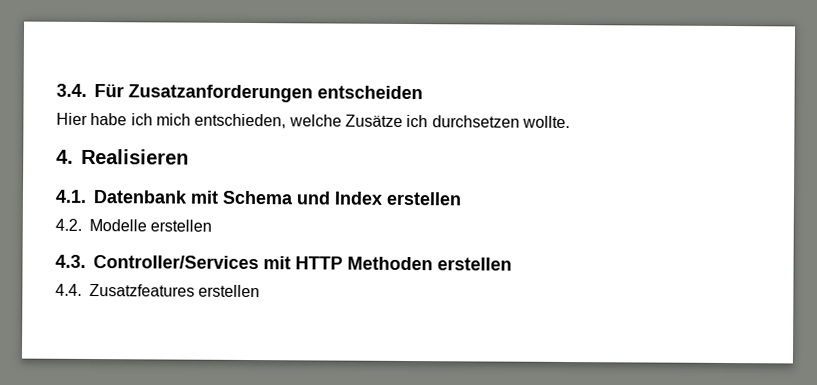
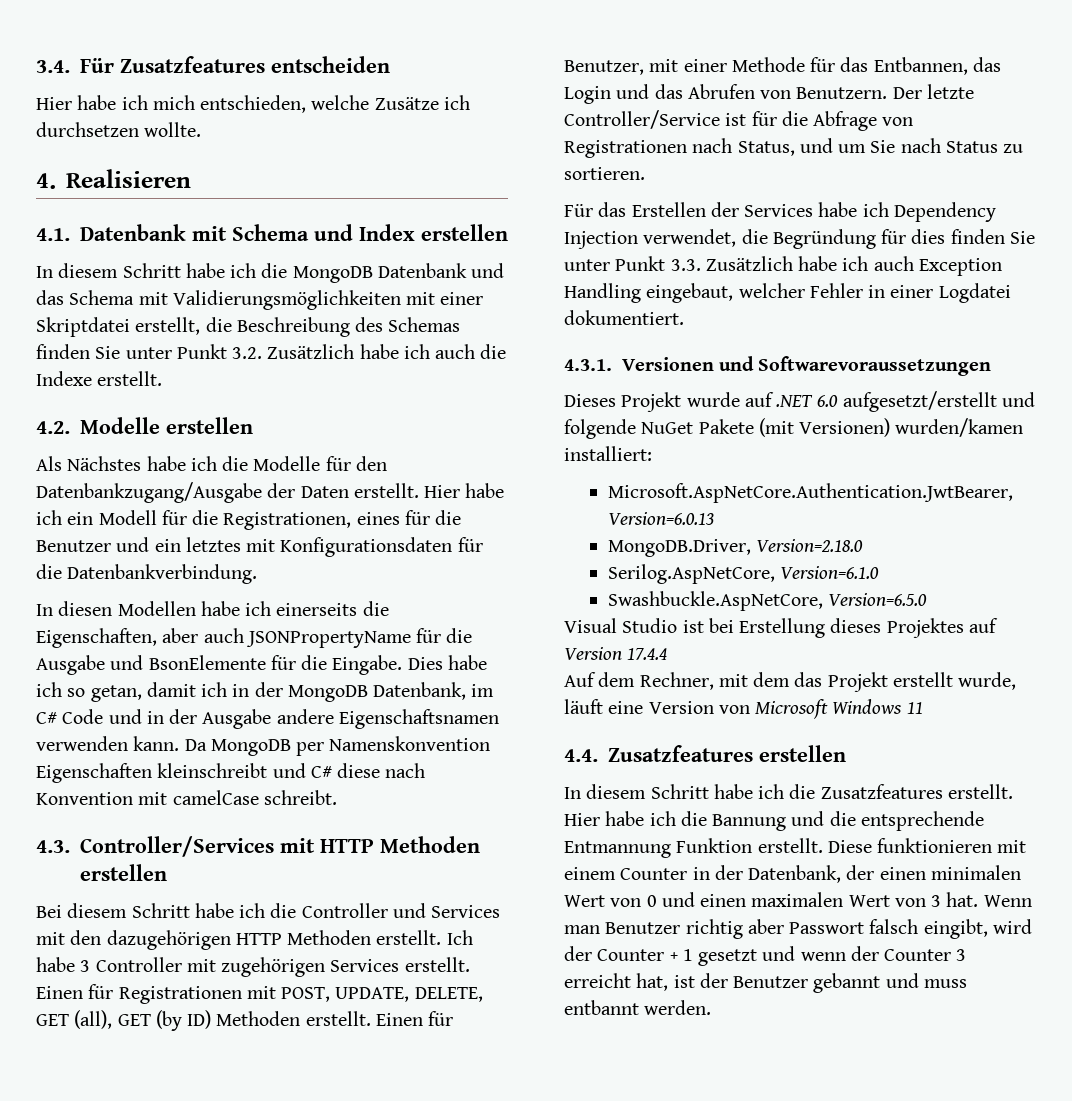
[128,84,313,103] Zusatzanforderungen -> [119,56,265,73] Zusatzfeatures
[55,218,213,232] 4.2. Modelle erstellen -> [36,263,505,283] [36,290,484,310] [36,317,461,337] [36,344,507,359] [36,371,163,386] [36,417,253,434] [36,456,387,471] [36,482,505,503] [36,510,462,530] [36,537,483,557] [36,564,258,584] [36,601,389,616] [36,628,473,648] [36,655,487,675] [36,682,495,702] [36,709,499,729] [36,736,491,756] [36,763,426,783] [36,790,337,805] In diesem Schritt habe ich die MongoDB Datenbank und das Schema mit Validierungsmöglichkeiten mit einer Skriptdatei erstellt, die Beschreibung des Schemas finden Sie unter Punkt 3.2. Zusätzlich habe ich auch die Indexe erstellt. // 4.2. Modelle erstellen // Als Nächstes habe ich die Modelle für den Datenbankzugang/Ausgabe der Daten erstellt. Hier habe ich ein Modell für die Registrationen, eines für die Benutzer und ein letztes mit Konfigurationsdaten für die Datenbankverbindung. // In diesen Modellen habe ich einerseits die Eigenschaften, aber auch JSONPropertyName für die Ausgabe und BsonElemente für die Eingabe. Dies habe ich so getan, damit ich in der MongoDB Datenbank, im C# Code und in der Ausgabe andere Eigenschaftsnamen verwenden kann. Da MongoDB per Namenskonvention Eigenschaften kleinschreibt und C# diese nach Konvention mit camelCase schreibt.
[55,283,261,298] 4.4. Zusatzfeatures erstellen -> [36,903,501,918] [36,930,473,950] [36,957,470,977] [36,984,483,1004] [36,1010,454,1031] [564,57,1001,75] [564,84,974,104] [564,110,914,131] [564,138,1024,158] [564,167,645,180] [564,202,996,222] [564,229,1035,249] [564,256,1002,276] [564,283,1011,303] [564,310,684,325] [564,356,992,376] [564,391,1035,412] [564,418,1024,439] [564,446,652,461] [607,483,1013,503] [607,512,714,525] [607,539,863,557] [607,564,879,584] [607,591,927,611] [564,618,998,638] [564,647,668,660] [564,672,1017,692] [564,699,923,719] [564,745,846,762] [564,784,1013,799] [564,811,984,831] [564,838,1027,858] [564,865,1021,883] [564,892,1032,907] [564,919,1032,939] [564,946,967,966] [564,973,967,993] [564,1000,712,1015] Bei diesem Schritt habe ich die Controller und Services mit den dazugehörigen HTTP Methoden erstellt. Ich habe 3 Controller mit zugehörigen Services erstellt. Einen für Registrationen mit POST, UPDATE, DELETE, GET (all), GET (by ID) Methoden erstellt. Einen für Benutzer, mit einer Methode für das Entbannen, das Login und das Abrufen von Benutzern. Der letzte Controller/Service ist für die Abfrage von Registrationen nach Status, und um Sie nach Status zu sortieren. // Für das Erstellen der Services habe ich Dependency Injection verwendet, die Begründung für dies finden Sie unter Punkt 3.3. Zusätzlich habe ich auch Exception Handling eingebaut, welcher Fehler in einer Logdatei dokumentiert. // 4.3.1. Versionen und Softwarevoraussetzungen // Dieses Projekt wurde auf .NET 6.0 aufgesetzt/erstellt und folgende NuGet Pakete (mit Versionen) wurden/kamen installiert: // Microsoft.AspNetCore.Authentication.JwtBearer, Version=6.0.13 // MongoDB.Driver, Version=2.18.0 // Serilog.AspNetCore, Version=6.1.0 // Swashbuckle.AspNetCore, Version=6.5.0 // Visual Studio ist bei Erstellung dieses Projektes auf Version 17.4.4 // Auf dem Rechner, mit dem das Projekt erstellt wurde, läuft eine Version von Microsoft Windows 11 // 4.4. Zusatzfeatures erstellen // In diesem Schritt habe ich die Zusatzfeatures erstellt. Hier habe ich die Bannung und die entsprechende Entmannung Funktion erstellt. Diese funktionieren mit einem Counter in der Datenbank, der einen minimalen Wert von 0 und einen maximalen Wert von 3 hat. Wenn man Benutzer richtig aber Passwort falsch eingibt, wird der Counter + 1 gesetzt und wenn der Counter 3 erreicht hat, ist der Benutzer gebannt und muss entbannt werden.

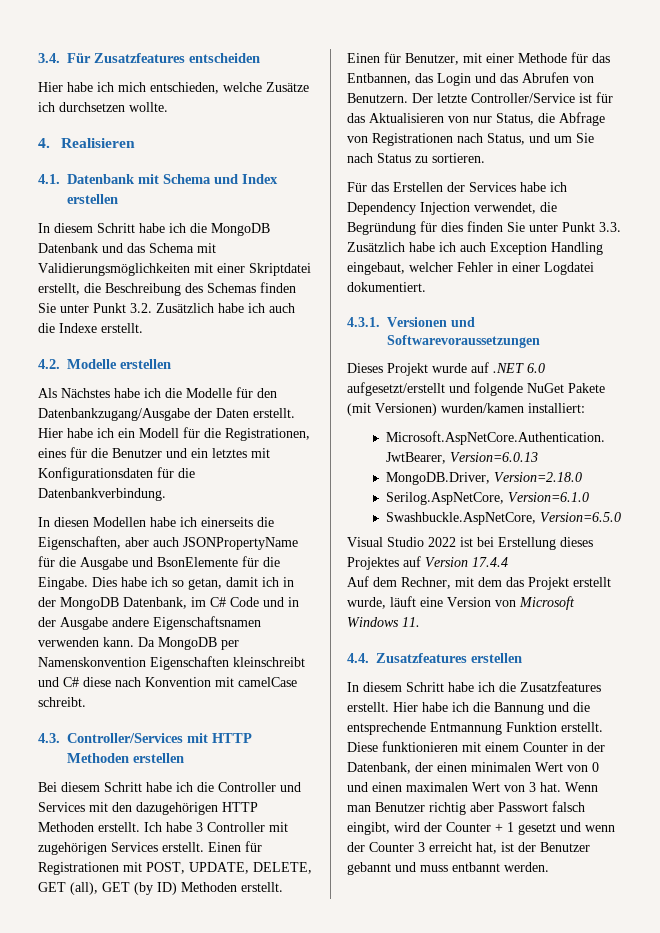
(777, 118) none -> [347,113,534,125] das Aktualisieren von nur Status,
(678, 625) none -> [428,537,456,547] 2022
[906,702,923,714] 11 -> [402,617,420,627] 11.

